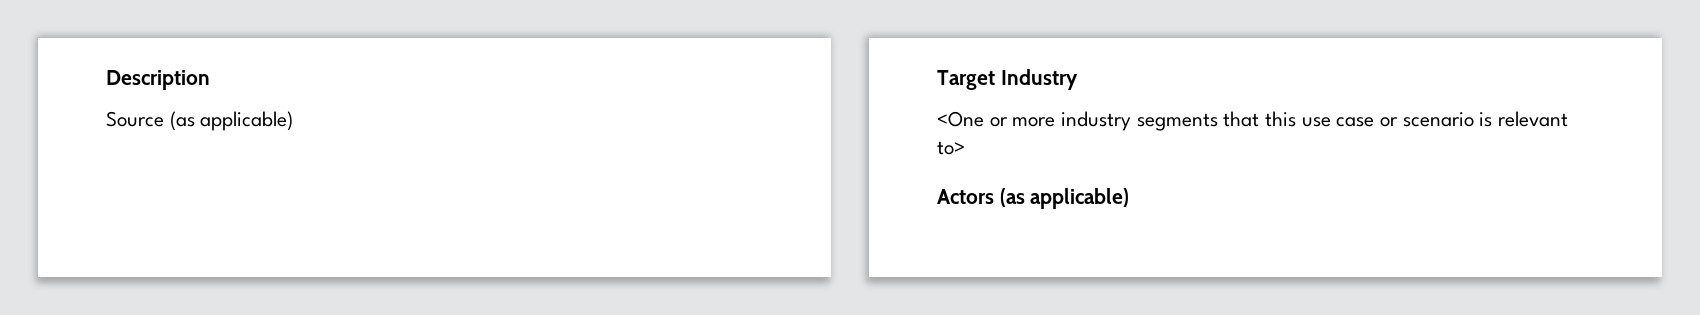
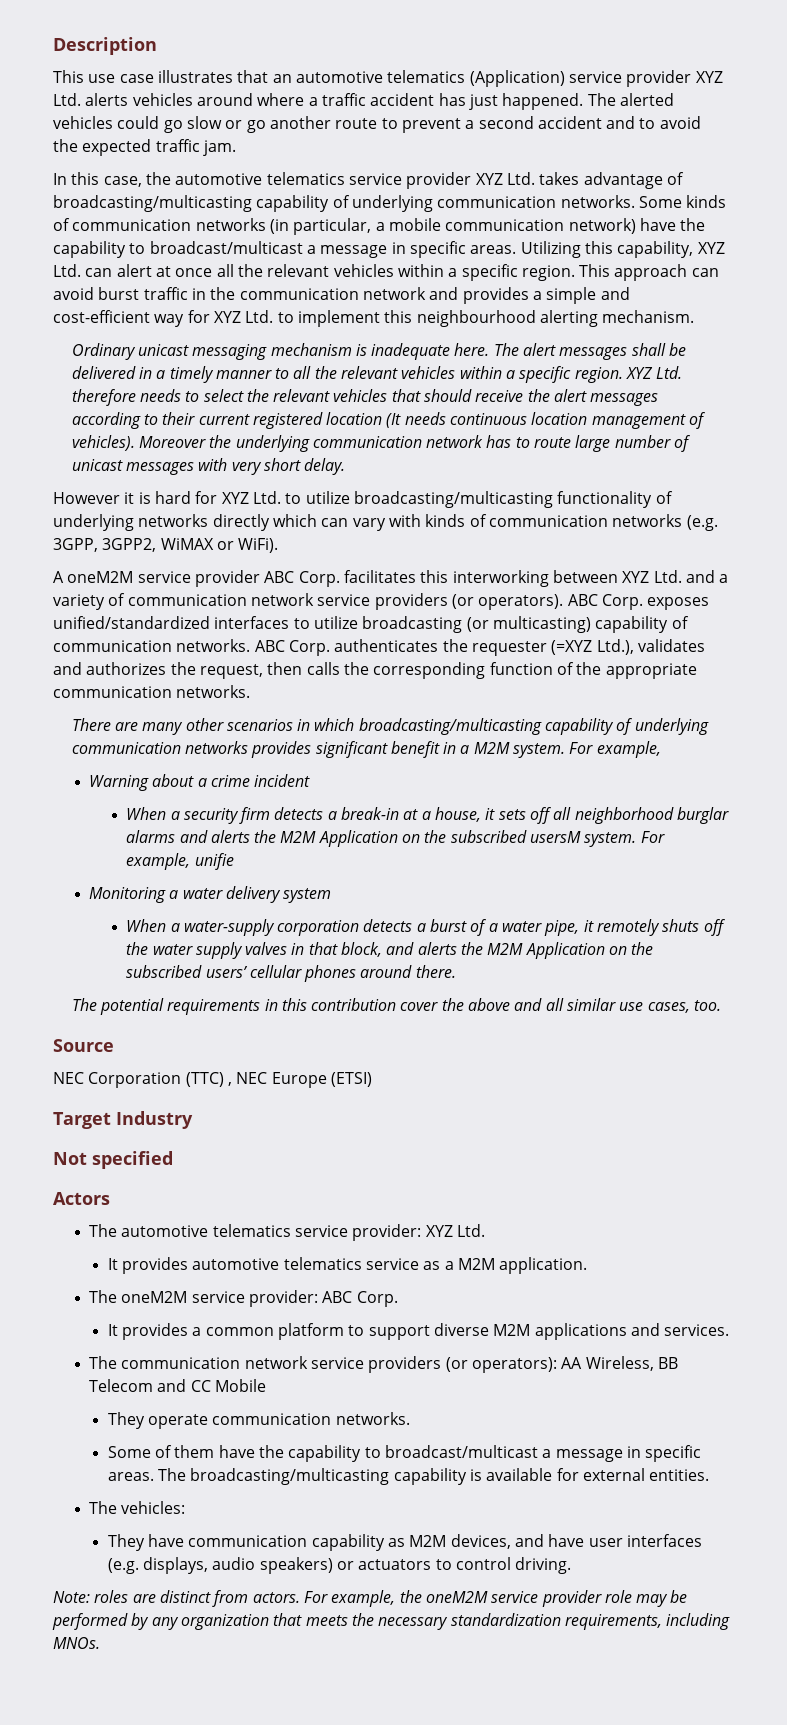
[106,111,294,131] [937,69,1078,90] [937,111,1569,131] [937,141,965,155] [937,188,1130,209] Source (as applicable) // Target Industry // <One or more industry segments that this use case or scenario is relevant to> // Actors (as applicable) -> [53,70,723,87] [53,93,674,110] [53,116,701,133] [53,139,236,156] [53,172,684,189] [53,195,727,212] [53,218,706,235] [53,241,725,258] [53,264,719,281] [53,287,630,304] [53,310,695,327] [71,343,687,360] [71,366,683,383] [71,389,659,406] [71,412,707,429] [71,435,692,452] [71,458,346,475] [53,491,673,508] [53,514,718,531] [53,538,279,553] [53,570,729,587] [53,593,710,610] [53,616,689,633] [53,639,705,656] [53,662,697,679] [53,685,251,698] [71,718,709,735] [71,741,661,758] [89,774,311,791] [126,807,729,824] [126,830,665,847] [126,853,234,870] [89,886,332,903] [126,919,726,936] [126,942,654,959] [126,965,456,982] [71,998,722,1015] [53,1039,114,1052] [53,1072,372,1088] [53,1111,193,1129] [53,1151,173,1169] [53,1192,110,1205] [89,1224,486,1241] [107,1257,588,1274] [89,1290,398,1307] [107,1323,730,1340] [89,1356,679,1373] [89,1379,267,1392] [107,1412,410,1429] [107,1445,702,1462] [107,1468,710,1485] [89,1501,186,1514] [107,1534,702,1551] [107,1557,572,1574] [53,1590,688,1607] [52,1613,731,1630] [53,1637,100,1649] This use case illustrates that an automotive telematics (Application) service provider XYZ Ltd. alerts vehicles around where a traffic accident has just happened. The alerted vehicles could go slow or go another route to prevent a second accident and to avoid the expected traffic jam. // In this case, the automotive telematics service provider XYZ Ltd. takes advantage of broadcasting/multicasting capability of underlying communication networks. Some kinds of communication networks (in particular, a mobile communication network) have the capability to broadcast/multicast a message in specific areas. Utilizing this capability, XYZ Ltd. can alert at once all the relevant vehicles within a specific region. This approach can avoid burst traffic in the communication network and provides a simple and cost-efficient way for XYZ Ltd. to implement this neighbourhood alerting mechanism. // Ordinary unicast messaging mechanism is inadequate here. The alert messages shall be delivered in a timely manner to all the relevant vehicles within a specific region. XYZ Ltd. therefore needs to select the relevant vehicles that should receive the alert messages according to their current registered location (It needs continuous location management of vehicles). Moreover the underlying communication network has to route large number of unicast messages with very short delay. // However it is hard for XYZ Ltd. to utilize broadcasting/multicasting functionality of underlying networks directly which can vary with kinds of communication networks (e.g. 3GPP, 3GPP2, WiMAX or WiFi). // A oneM2M service provider ABC Corp. facilitates this interworking between XYZ Ltd. and a variety of communication network service providers (or operators). ABC Corp. exposes unified/standardized interfaces to utilize broadcasting (or multicasting) capability of communication networks. ABC Corp. authenticates the requester (=XYZ Ltd.), validates and authorizes the request, then calls the corresponding function of the appropriate communication networks. // There are many other scenarios in which broadcasting/multicasting capability of underlying communication networks provides significant benefit in a M2M system. For example, // Warning about a crime incident // When a security firm detects a break-in at a house, it sets off all neighborhood burglar alarms and alerts the M2M Application on the subscribed usersM system. For example, unifie // Monitoring a water delivery system // When a water-supply corporation detects a burst of a water pipe, it remotely shuts off the water supply valves in that block, and alerts the M2M Application on the subscribed users’ cellular phones around there. // The potential requirements in this contribution cover the above and all similar use cases, too. // Source // NEC Corporation (TTC) , NEC Europe (ETSI) // Target Industry // Not specified // Actors // The automotive telematics service provider: XYZ Ltd. // It provides automotive telematics service as a M2M application. // The oneM2M service provider: ABC Corp. // It provides a common platform to support diverse M2M applications and services. // The communication network service providers (or operators): AA Wireless, BB Telecom and CC Mobile // They operate communication networks. // Some of them have the capability to broadcast/multicast a message in specific areas. The broadcasting/multicasting capability is available for external entities. // The vehicles: // They have communication capability as M2M devices, and have user interfaces (e.g. displays, audio speakers) or actuators to control driving. // Note: roles are distinct from actors. For example, the oneM2M service provider role may be performed by any organization that meets the necessary standardization requirements, including MNOs.

